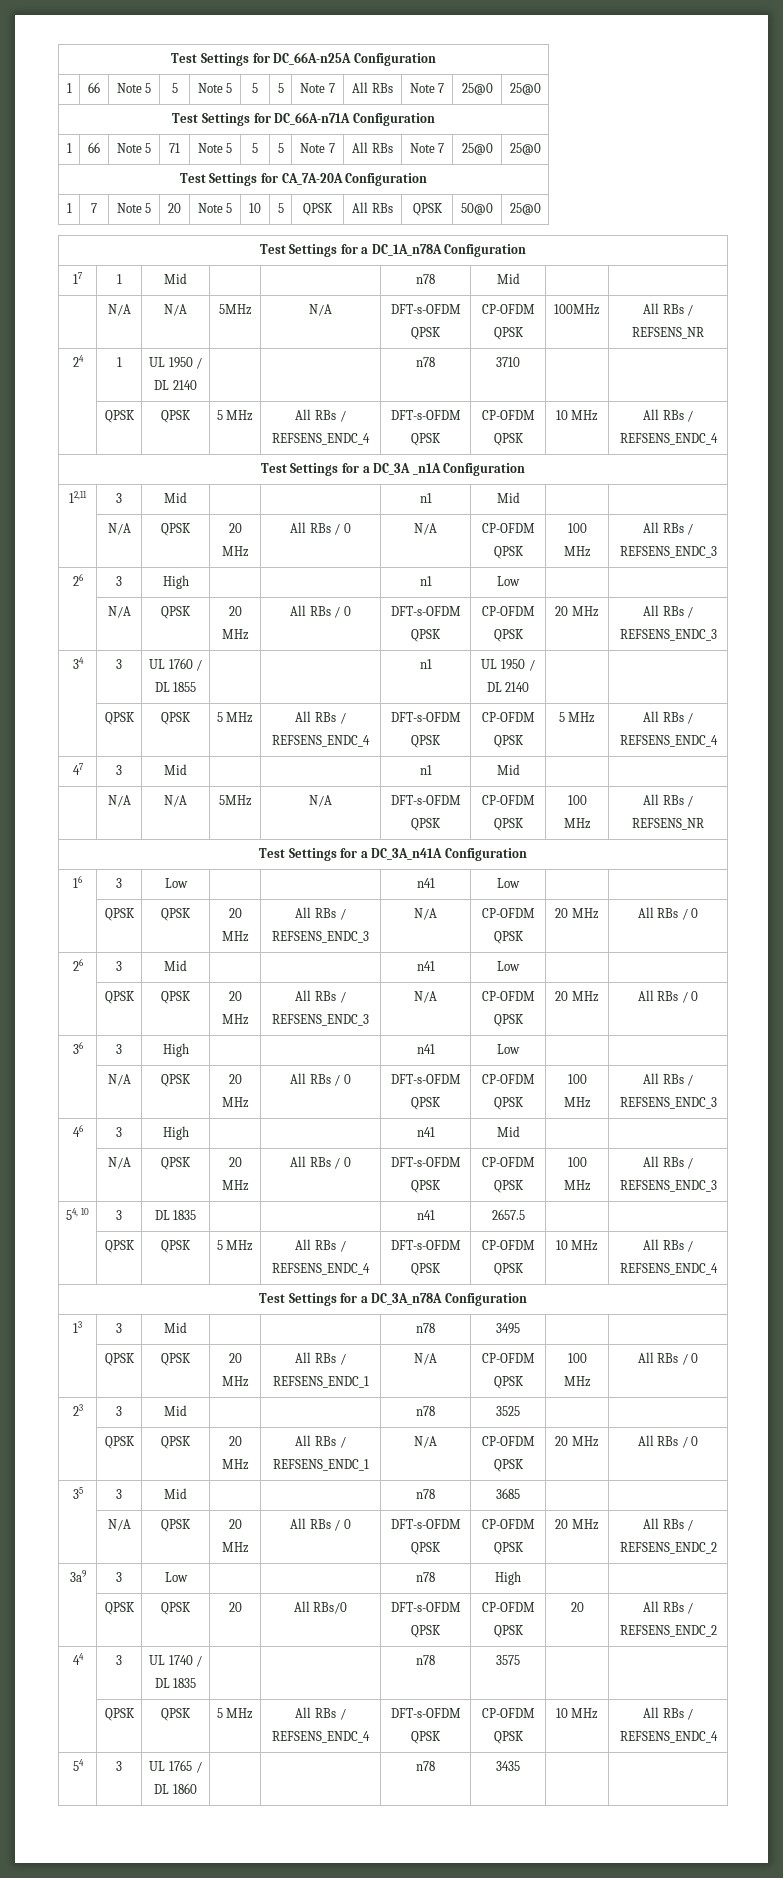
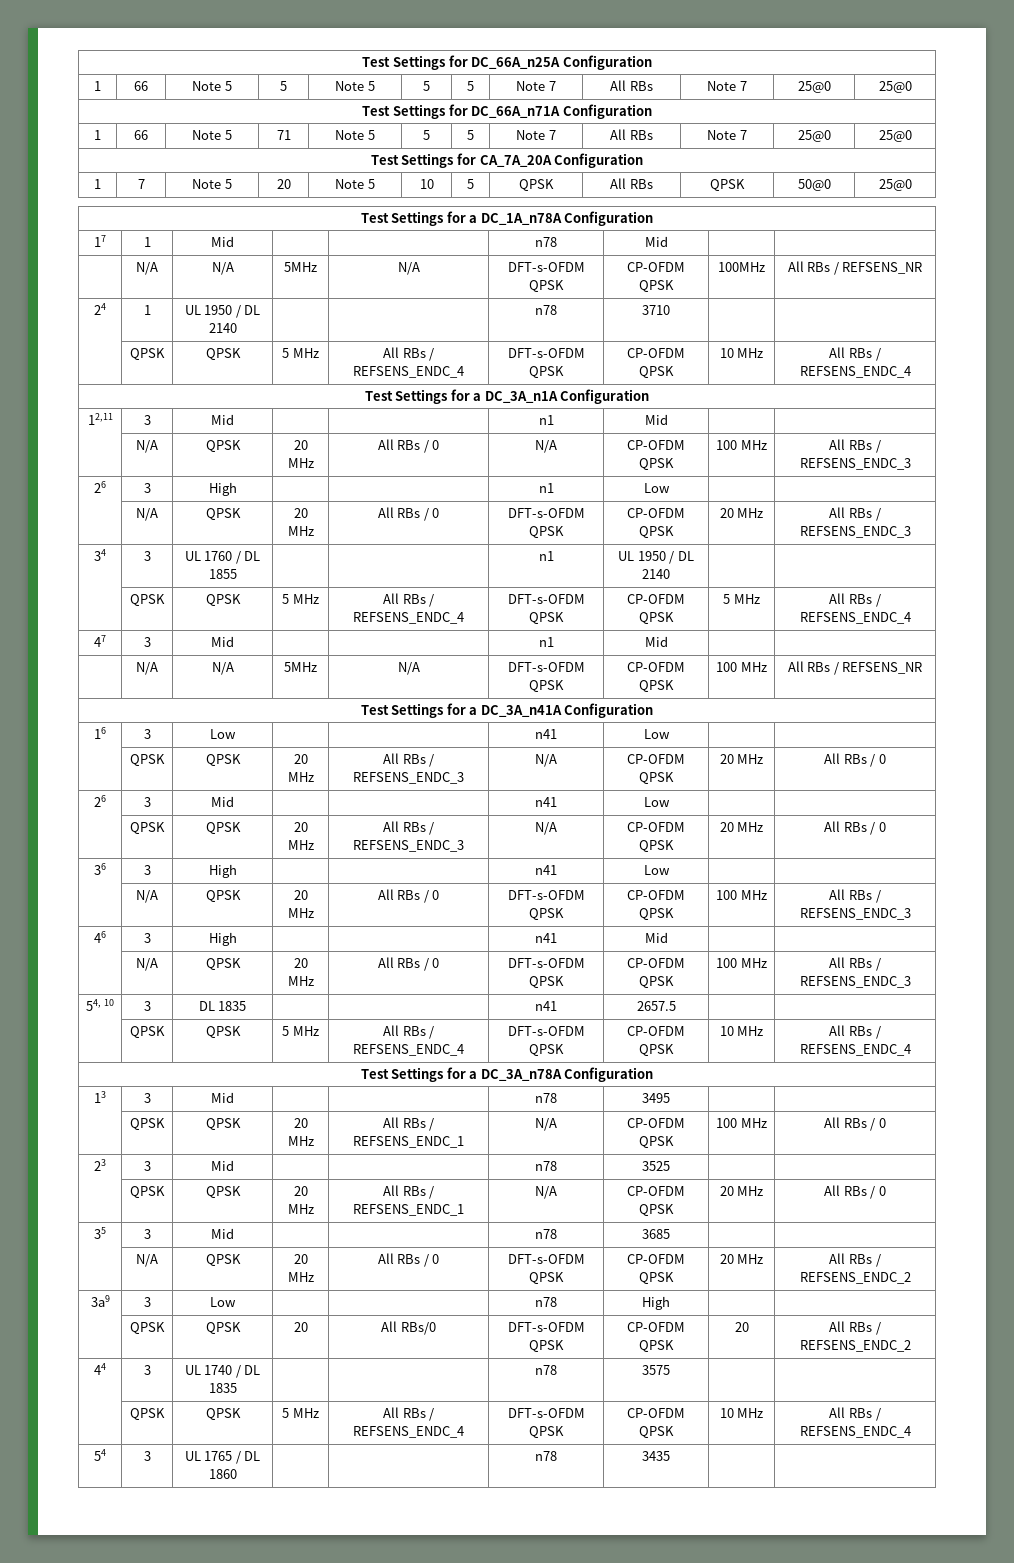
[171,52,352,66] Test Settings for DC_66A-n25A -> [362,55,561,70] Test Settings for DC_66A_n25A
[274,112,351,125] DC_66A-n71A -> [471,106,561,118] DC_66A_n71A
[281,173,343,185] CA_7A-20A -> [479,155,552,167] CA_7A_20A
[373,463,441,475] DC_3A _n1A -> [484,391,558,403] DC_3A_n1A

